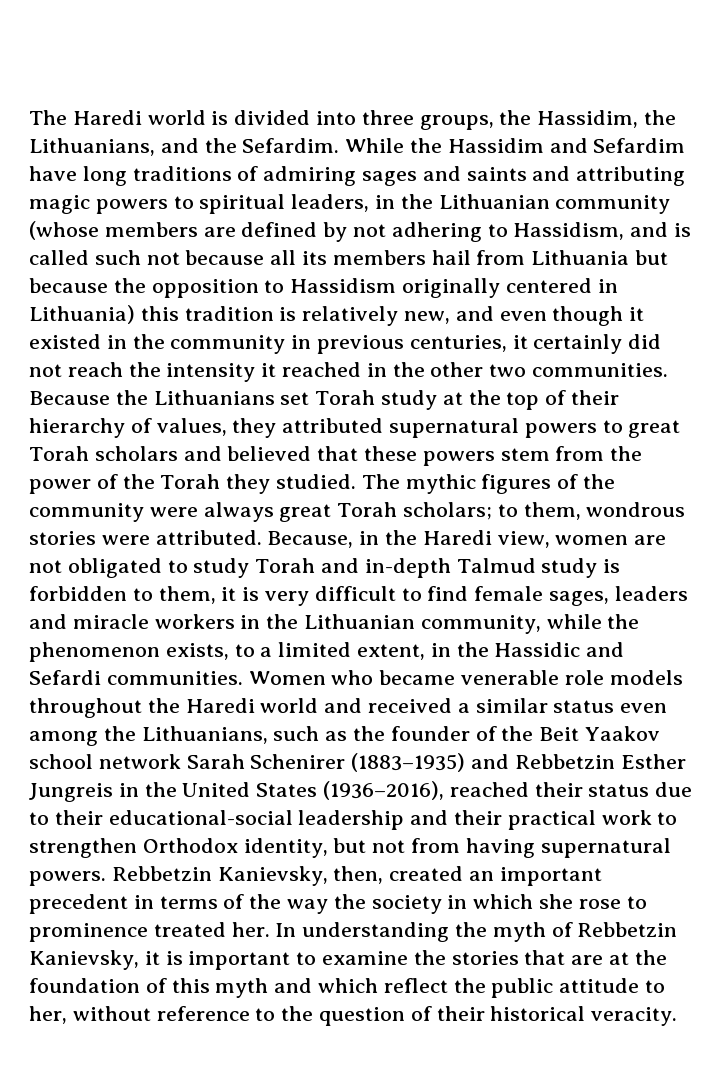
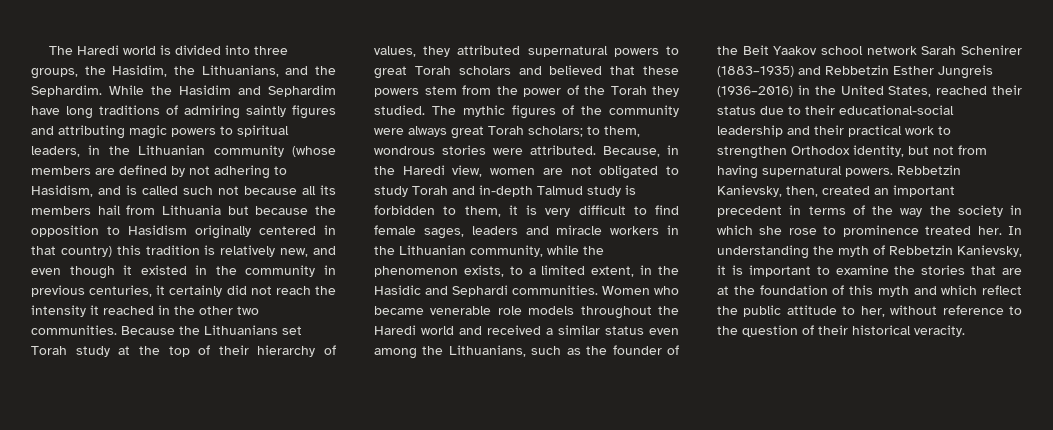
[537,110,639,128] Hassidim, -> [112,65,168,77] Hasidim,
[242,138,340,153] Sefardim. -> [31,85,102,97] Sephardim.
[447,138,686,153] Hassidim and Sefardim -> [179,85,336,97] Hasidim and Sephardim
[362,166,527,186] sages and saints -> [246,105,336,119] saintly figures
[513,222,625,240] Hassidism, -> [31,185,93,197] Hasidism,
[290,278,397,293] Hassidism -> [128,225,187,235] Hasidism
[29,305,135,324] Lithuania) -> [31,246,112,257] that country)
[494,642,625,657] [29,670,101,685] Hassidic and Sefardi -> [374,285,508,297] Hasidic and Sephardi
(113, 792) none -> [717,86,793,97] (1936–2016)
[256,781,445,800] States (1936–2016), -> [888,86,932,97] States,

